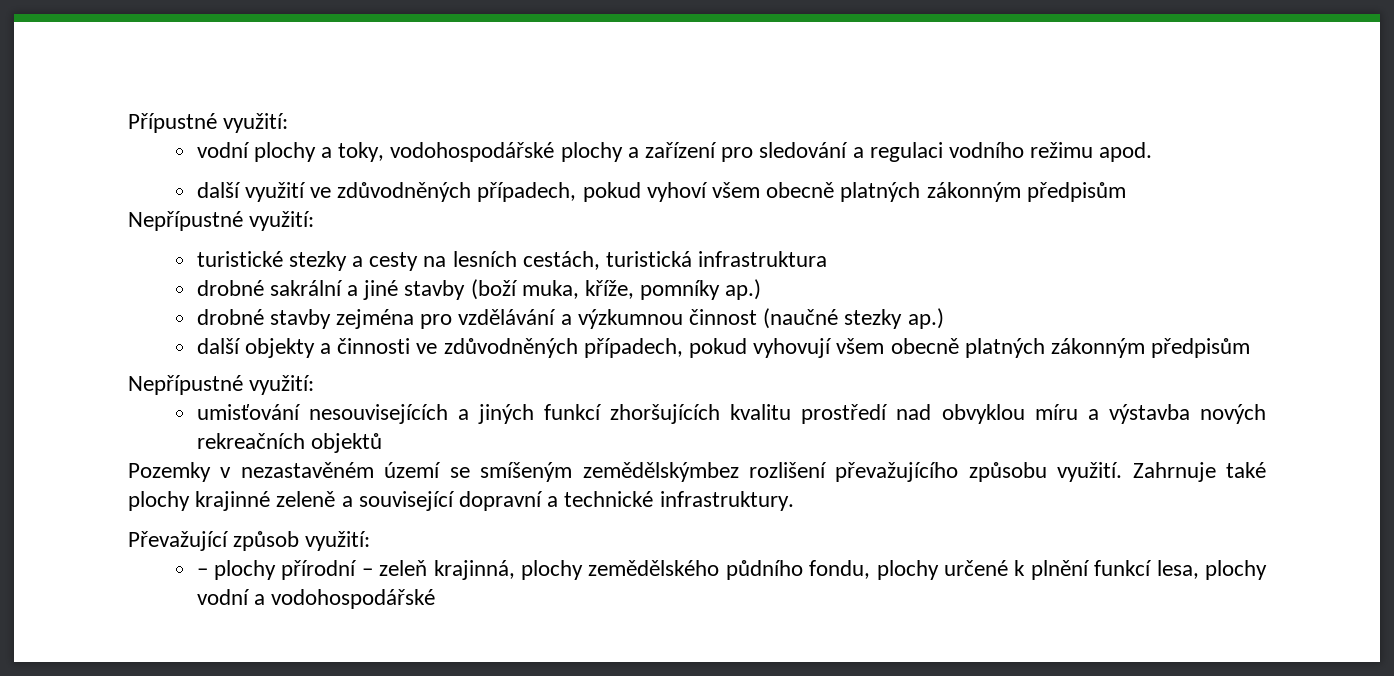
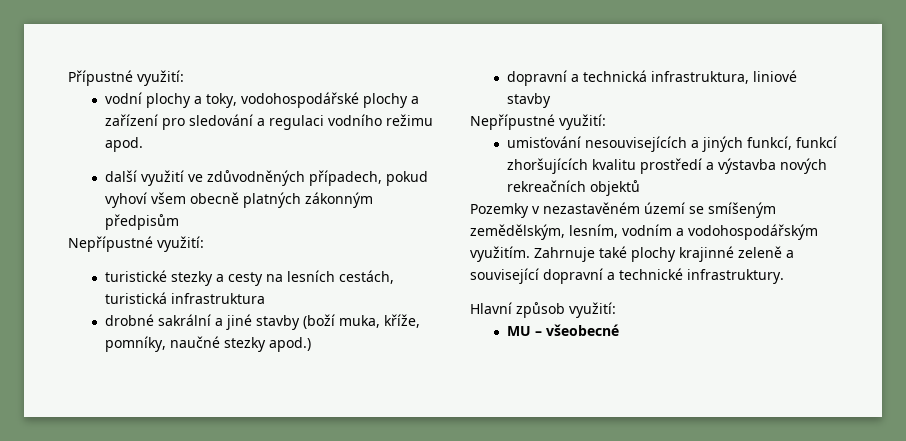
[640,279,762,300] [196,308,944,329] [196,338,1251,358] pomníky ap.) // drobné stavby zejména pro vzdělávání a výzkumnou činnost (naučné stezky ap.) // další objekty a činnosti ve zdůvodněných případech, pokud vyhovují všem obecně platných zákonným předpisům -> [104,336,311,352] [506,70,797,86] [506,93,551,108] pomníky, naučné stezky apod.) // dopravní a technická infrastruktura, liniové stavby
(534, 414) none -> [746,136,792,150] funkcí,
[896,404,1078,424] nad obvyklou míru -> (702, 166) none
[582,462,1123,482] zemědělskýmbez rozlišení převažujícího způsobu využití. -> [470,224,818,240] [470,246,530,262] zemědělským, lesním, vodním a vodohospodářským využitím.
[128,531,229,551] Převažující -> [470,302,512,314] Hlavní
[196,560,1267,580] [196,589,435,609] – plochy přírodní – zeleň krajinná, plochy zemědělského půdního fondu, plochy určené k plnění funkcí lesa, plochy vodní a vodohospodářské -> [506,324,619,336] MU – všeobecné

